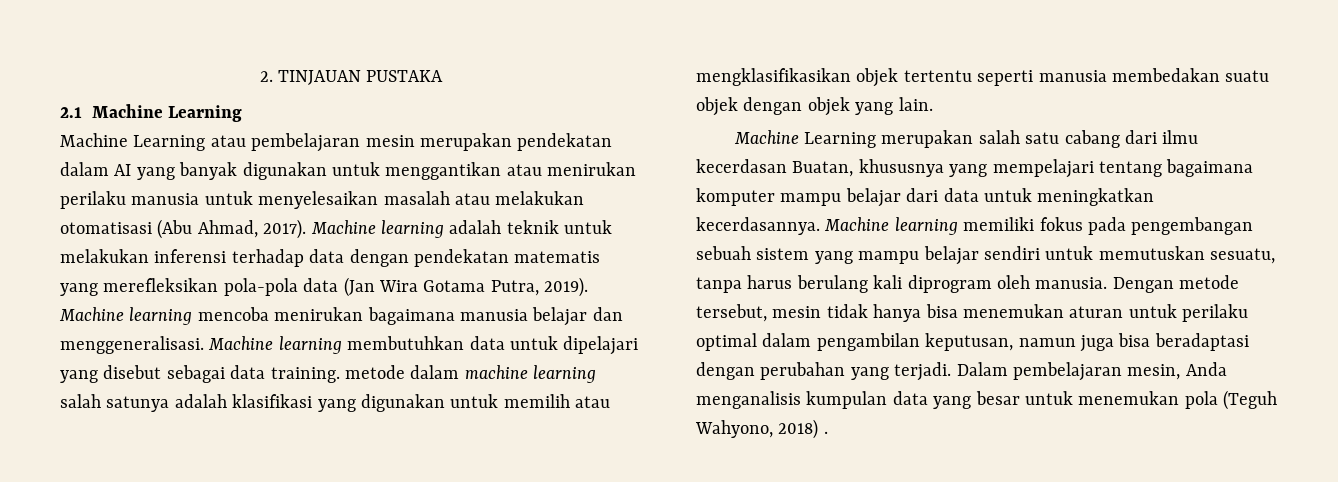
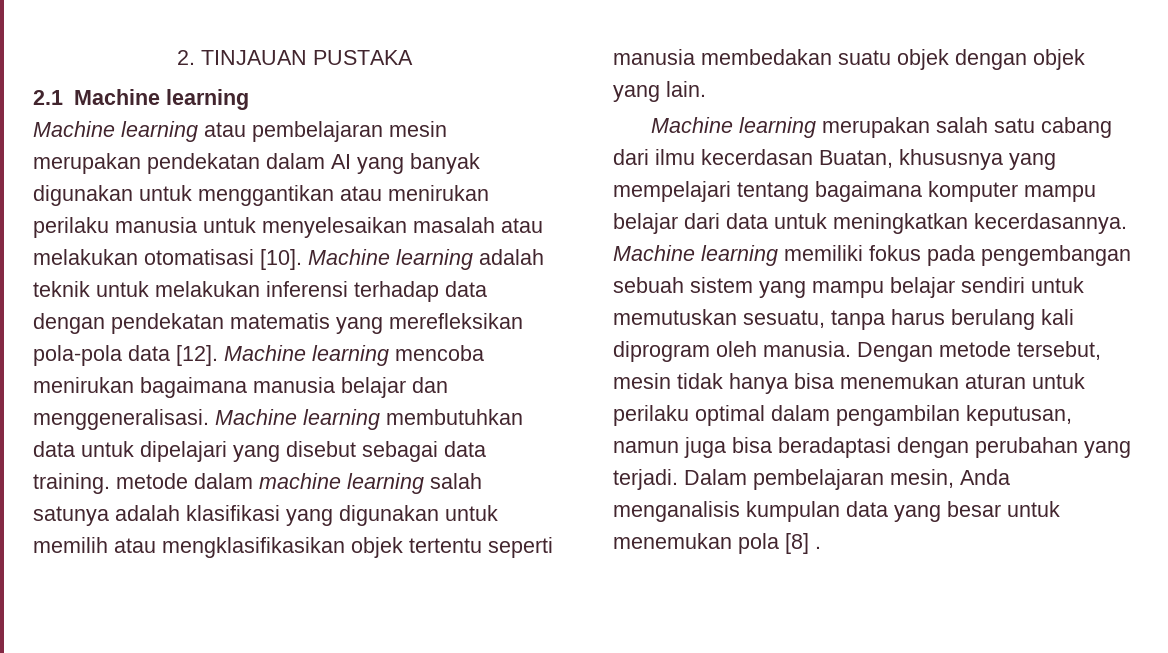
[168,105,243,122] [60,133,206,151] Learning // Machine Learning -> [165,89,249,110] [33,121,198,142] learning // Machine learning
[157,219,307,239] (Abu Ahmad, 2017). -> [260,249,302,270] [10].
[343,277,589,297] (Jan Wira Gotama Putra, 2019). -> [176,345,218,366] [12].
[803,132,876,148] Learning -> [738,117,816,138] learning
[1223,390,1278,410] [695,419,819,439] (Teguh Wahyono, 2018) -> [785,533,809,554] [8]

